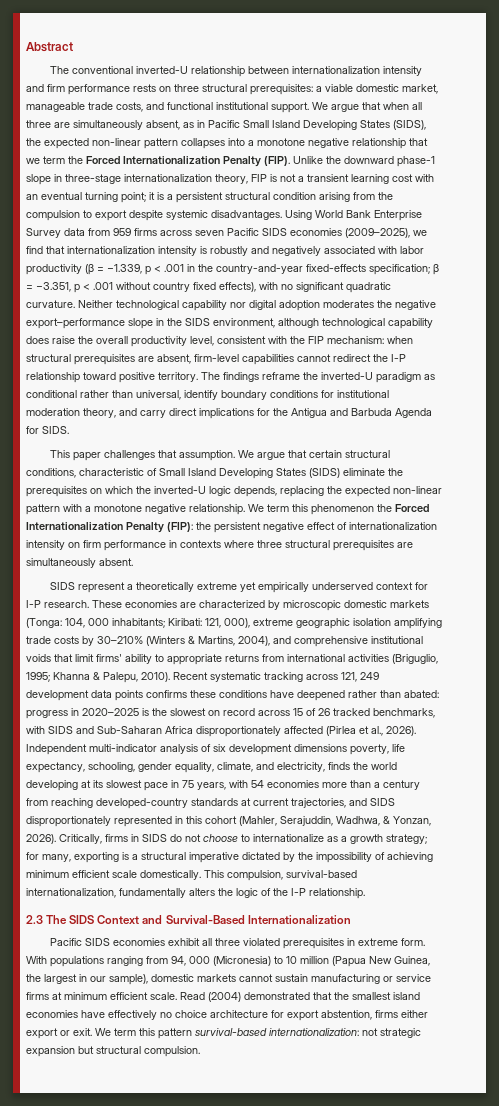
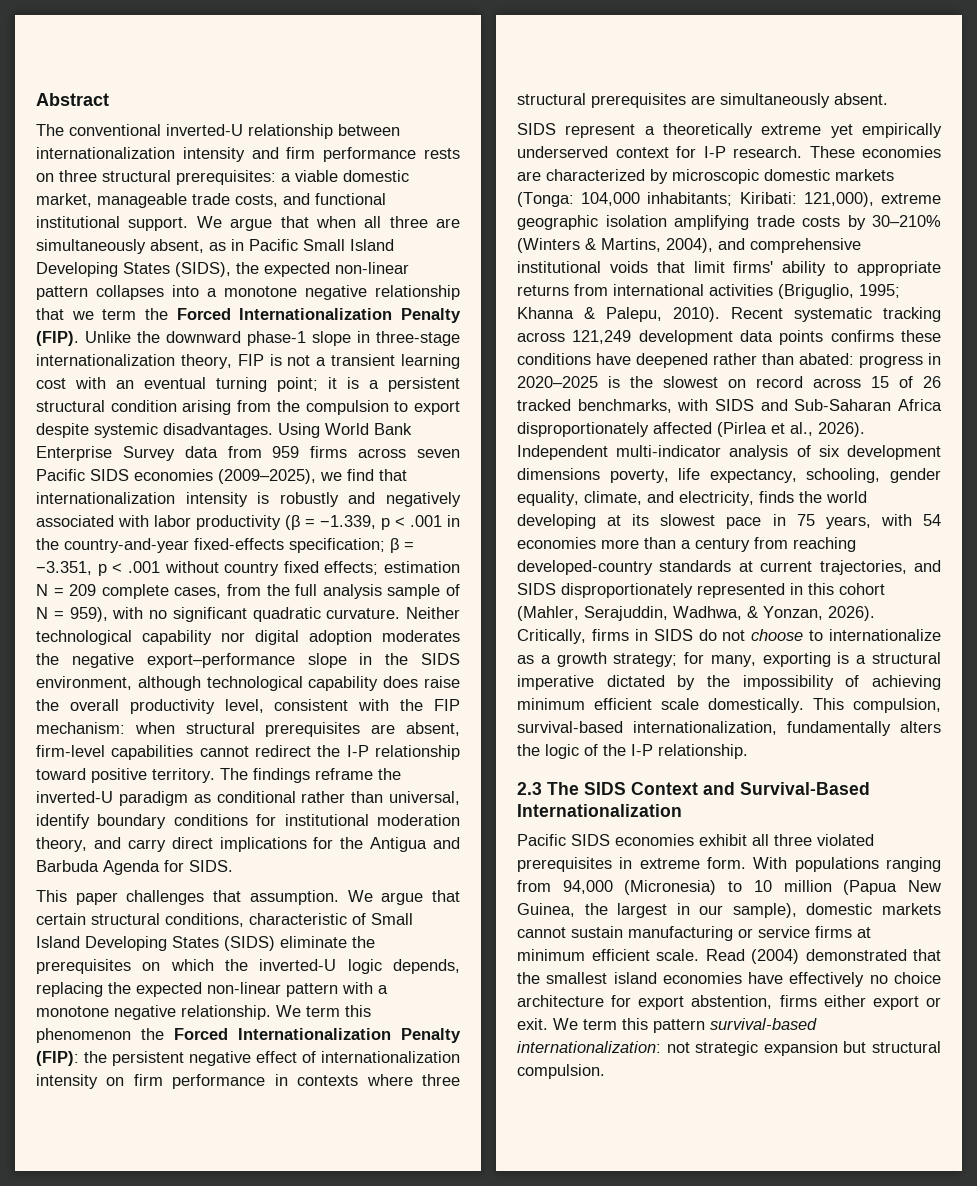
[219,282,256,292] effects), -> [324,561,460,575] [36,584,461,599] [36,607,108,622] effects; estimation N = 209 complete cases, from the full analysis sample of N = 959),
[65,618,250,628] 104, 000 inhabitants; Kiribati: 121, 000), -> [581,192,874,207] 104,000 inhabitants; Kiribati: 121,000),
[341,672,379,682] 121, 249 -> [572,330,632,344] 121,249
[171,956,210,966] 94, 000 -> [562,880,613,894] 94,000

